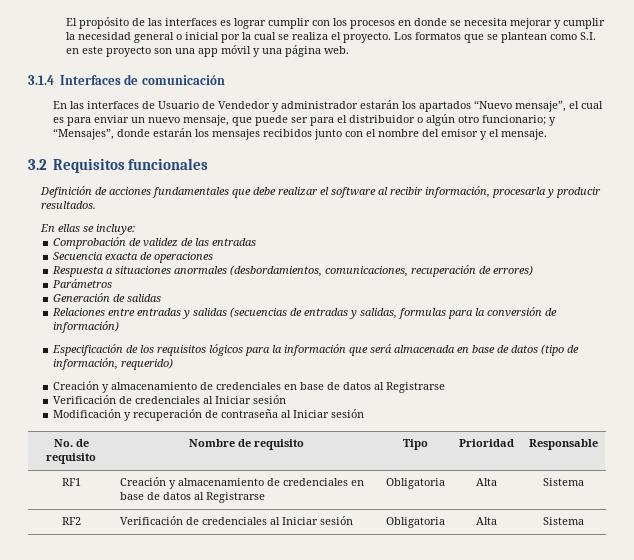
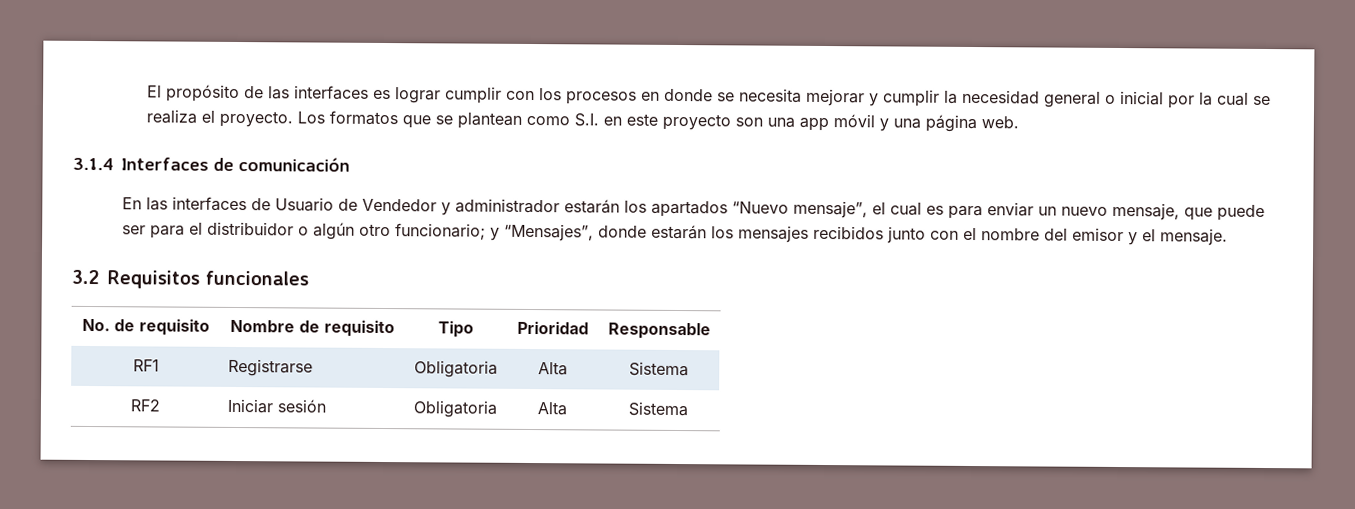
[39,186,601,198] [40,201,96,209] [39,224,135,235] [52,237,256,249] [52,252,213,263] [51,265,533,277] [51,279,112,288] [52,293,161,302] [51,307,557,319] [52,321,119,333] [51,344,579,356] [52,358,173,370] [52,381,445,393] [52,395,286,404] [52,409,364,421] // Definición de acciones fundamentales que debe realizar el software al recibir información, procesarla y producir resultados. // En ellas se incluye: // Comprobación de validez de las entradas // Secuencia exacta de operaciones // Respuesta a situaciones anormales (desbordamientos, comunicaciones, recuperación de errores) // Parámetros // Generación de salidas // Relaciones entre entradas y salidas (secuencias de entradas y salidas, formulas para la conversión de información) // Especificación de los requisitos lógicos para la información que será almacenada en base de datos (tipo de información, requerido) // Creación y almacenamiento de credenciales en base de datos al Registrarse // Verificación de credenciales al Iniciar sesión // Modificación y recuperación de contraseña al Iniciar sesión -> (309, 278) none
[119,477,364,489] [119,492,204,500] Creación y almacenamiento de credenciales en base de datos al -> (160, 365) none
[119,516,280,525] Verificación de credenciales al -> (161, 405) none

